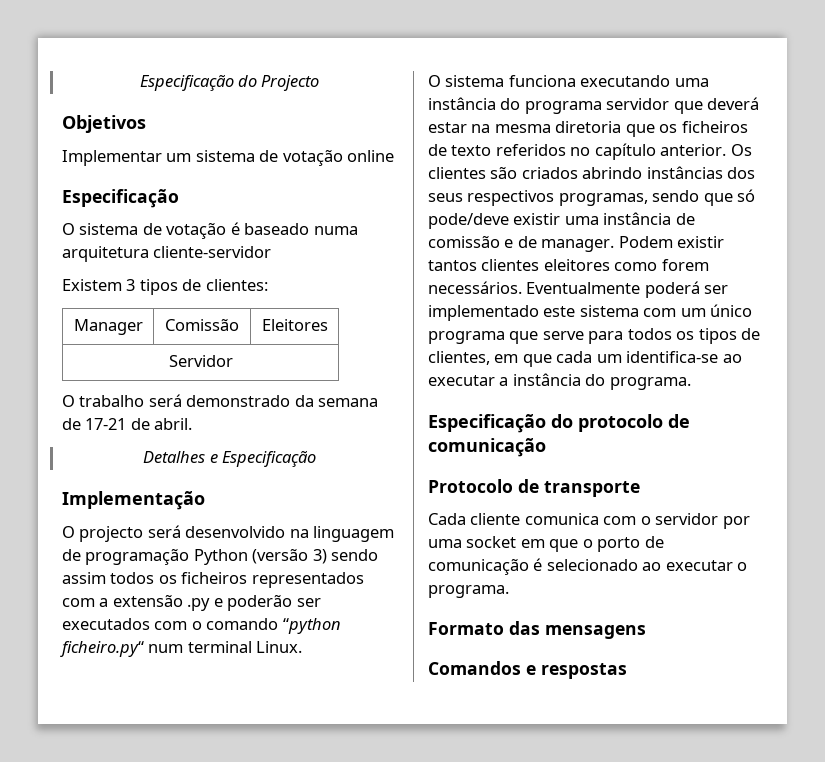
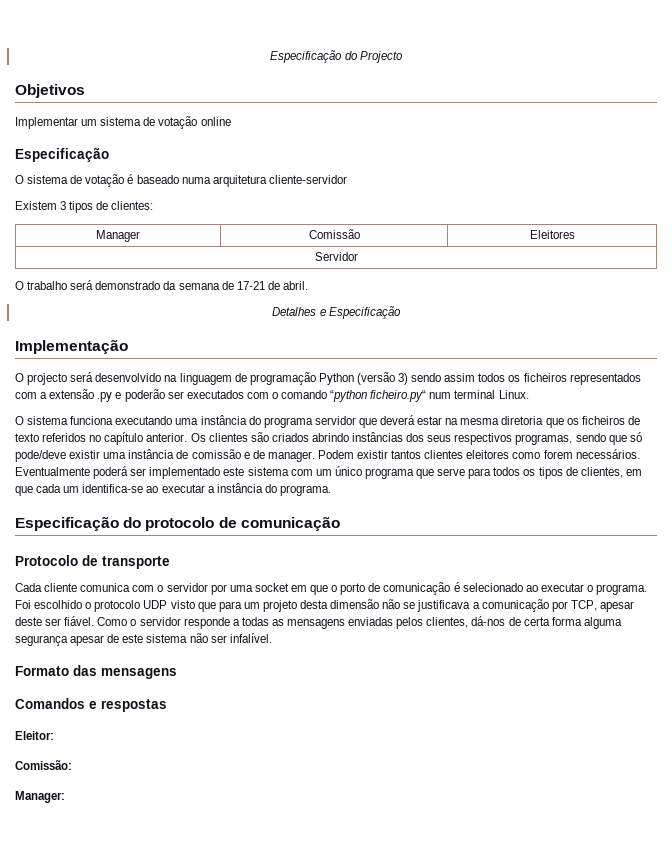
(509, 591) none -> [15,599,634,612] [15,616,622,629] [15,633,272,646] Foi escolhido o protocolo UDP visto que para um projeto desta dimensão não se justificava a comunicação por TCP, apesar deste ser fiável. Como o servidor responde a todas as mensagens enviadas pelos clientes, dá-nos de certa forma alguma segurança apesar de este sistema não ser infalível.
(627, 671) none -> [15,731,54,740] [15,760,72,770] [15,791,65,803] // Eleitor: // Comissão: // Manager:

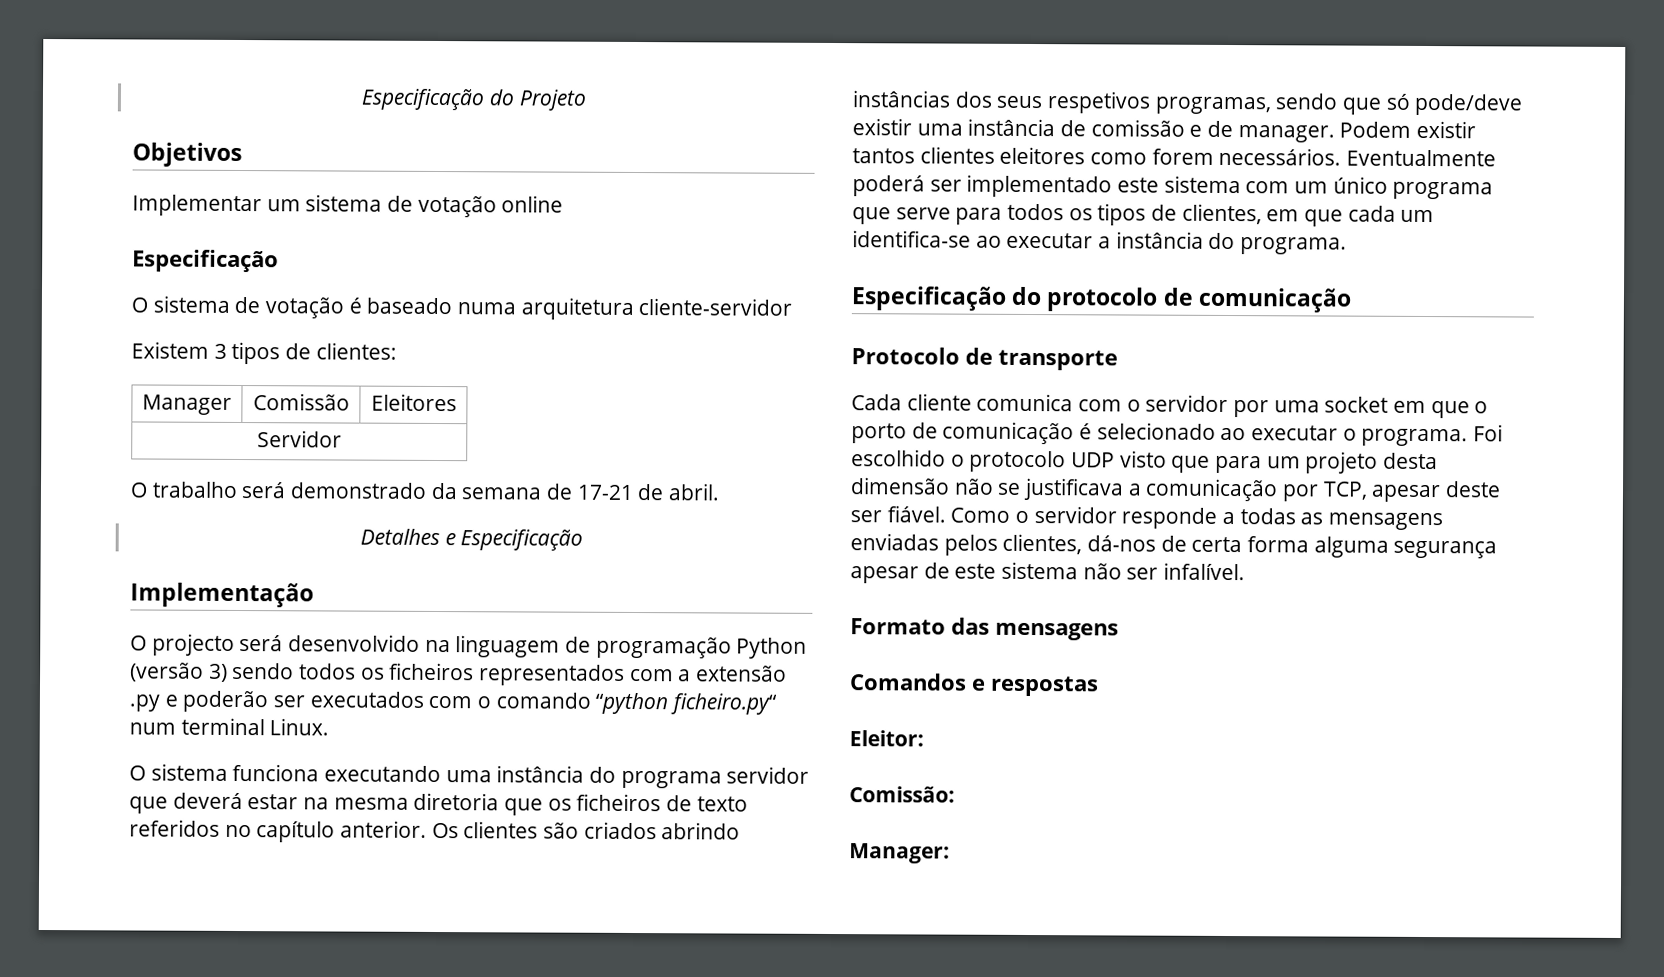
[270,50,403,63] Especificação do Projecto -> [361,88,587,111] Especificação do Projeto
[444,373,476,382] assim -> (295, 671) none
[454,433,513,445] respectivos -> [1047,91,1152,114] respetivos

